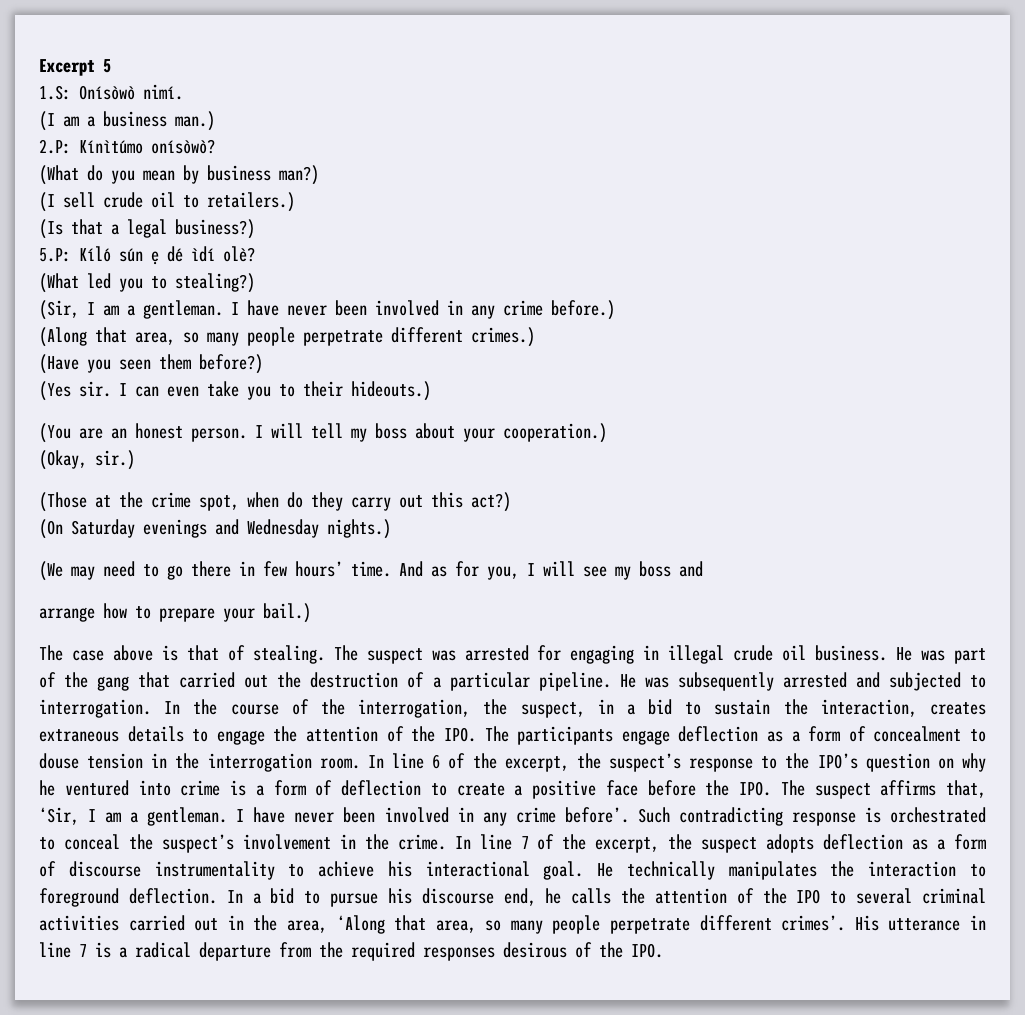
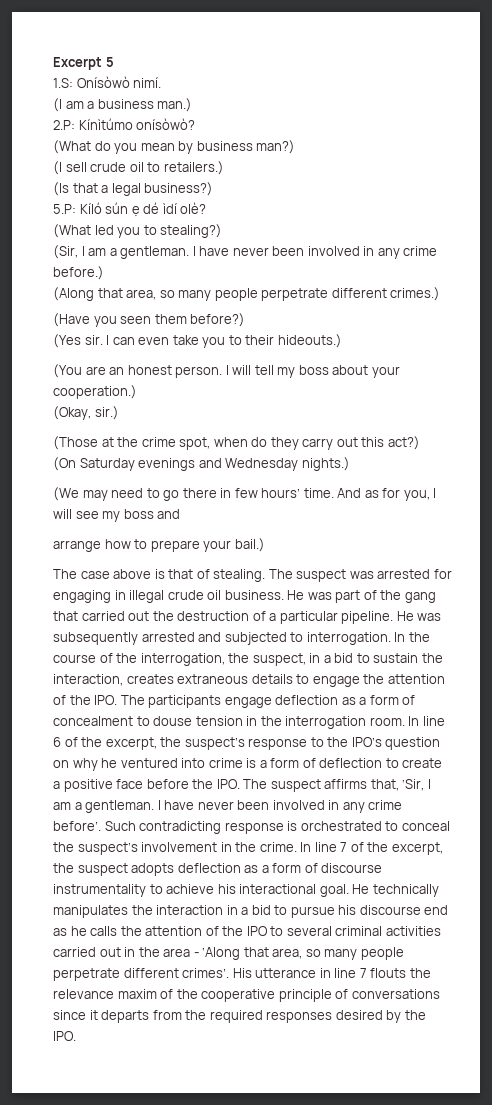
[969,864,986,877] [39,888,243,907] to foreground deflection. In -> [226,905,238,915] in
[503,888,536,906] end, -> [424,905,449,915] [53,928,67,936] end as
[286,920,327,933] area, -> [163,948,199,957] area -
[95,942,271,961] is a radical departure -> [370,968,431,978] [53,989,440,1002] [53,1010,150,1023] flouts the relevance maxim of the cooperative principle of conversations since it departs
[503,942,592,958] desirous of -> [335,1010,402,1023] desired by

